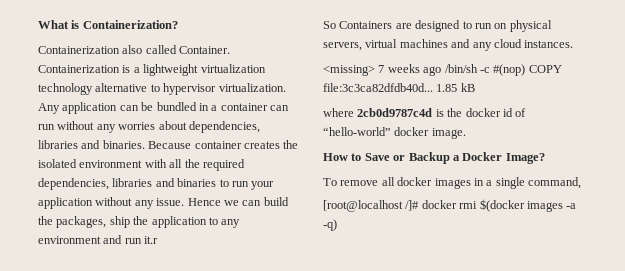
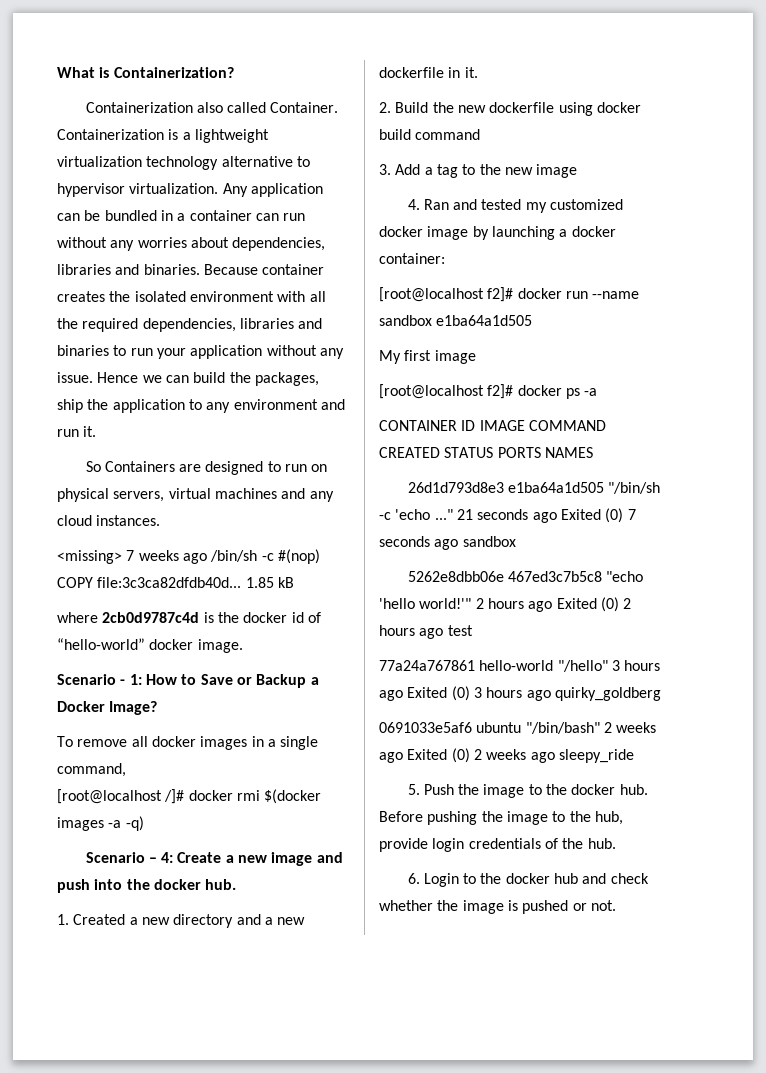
[144,236,159,244] it.r -> [83,426,97,437] it.
(466, 133) none -> [57,674,142,685] Scenario - 1:
(337, 225) none -> [85,852,343,866] [57,879,237,893] [57,914,306,928] [379,67,478,78] [379,102,641,116] [379,129,481,140] [379,164,578,178] [407,199,624,213] [379,226,616,240] [379,253,445,264] [379,287,640,302] [379,315,533,326] [379,350,476,364] [379,384,598,399] [379,420,606,431] [379,447,593,458] [407,482,661,494] [379,508,636,523] [379,536,516,550] [407,571,644,582] [379,597,632,612] [379,625,473,639] [379,660,661,672] [379,686,661,701] [379,722,657,734] [379,748,634,763] [407,784,648,798] [379,811,623,825] [379,838,616,852] [407,873,649,887] [379,900,616,914] // Scenario – 4: Create a new image and push into the docker hub. // 1. Created a new directory and a new dockerfile in it. // 2. Build the new dockerfile using docker build command // 3. Add a tag to the new image // 4. Ran and tested my customized docker image by launching a docker container: // [root@localhost f2]# docker run --name sandbox e1ba64a1d505 // My first image // [root@localhost f2]# docker ps -a // CONTAINER ID IMAGE COMMAND CREATED STATUS PORTS NAMES // 26d1d793d8e3 e1ba64a1d505 "/bin/sh -c 'echo ..." 21 seconds ago Exited (0) 7 seconds ago sandbox // 5262e8dbb06e 467ed3c7b5c8 "echo 'hello world!'" 2 hours ago Exited (0) 2 hours ago test // 77a24a767861 hello-world "/hello" 3 hours ago Exited (0) 3 hours ago quirky_goldberg // 0691033e5af6 ubuntu "/bin/bash" 2 weeks ago Exited (0) 2 weeks ago sleepy_ride // 5. Push the image to the docker hub. Before pushing the image to the hub, provide login credentials of the hub. // 6. Login to the docker hub and check whether the image is pushed or not.

